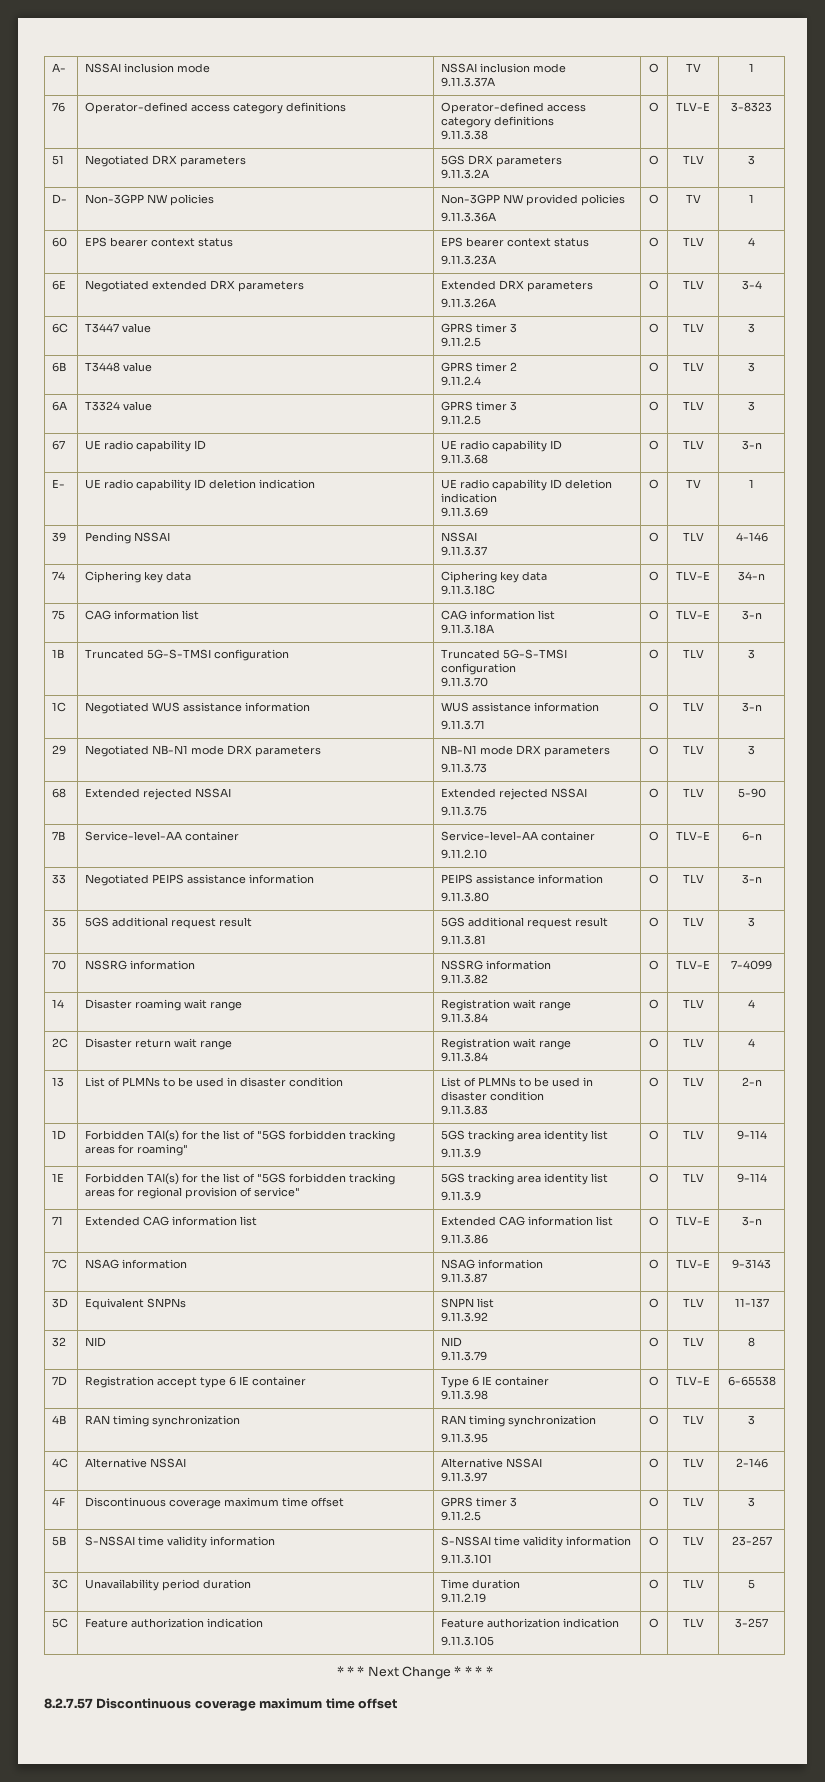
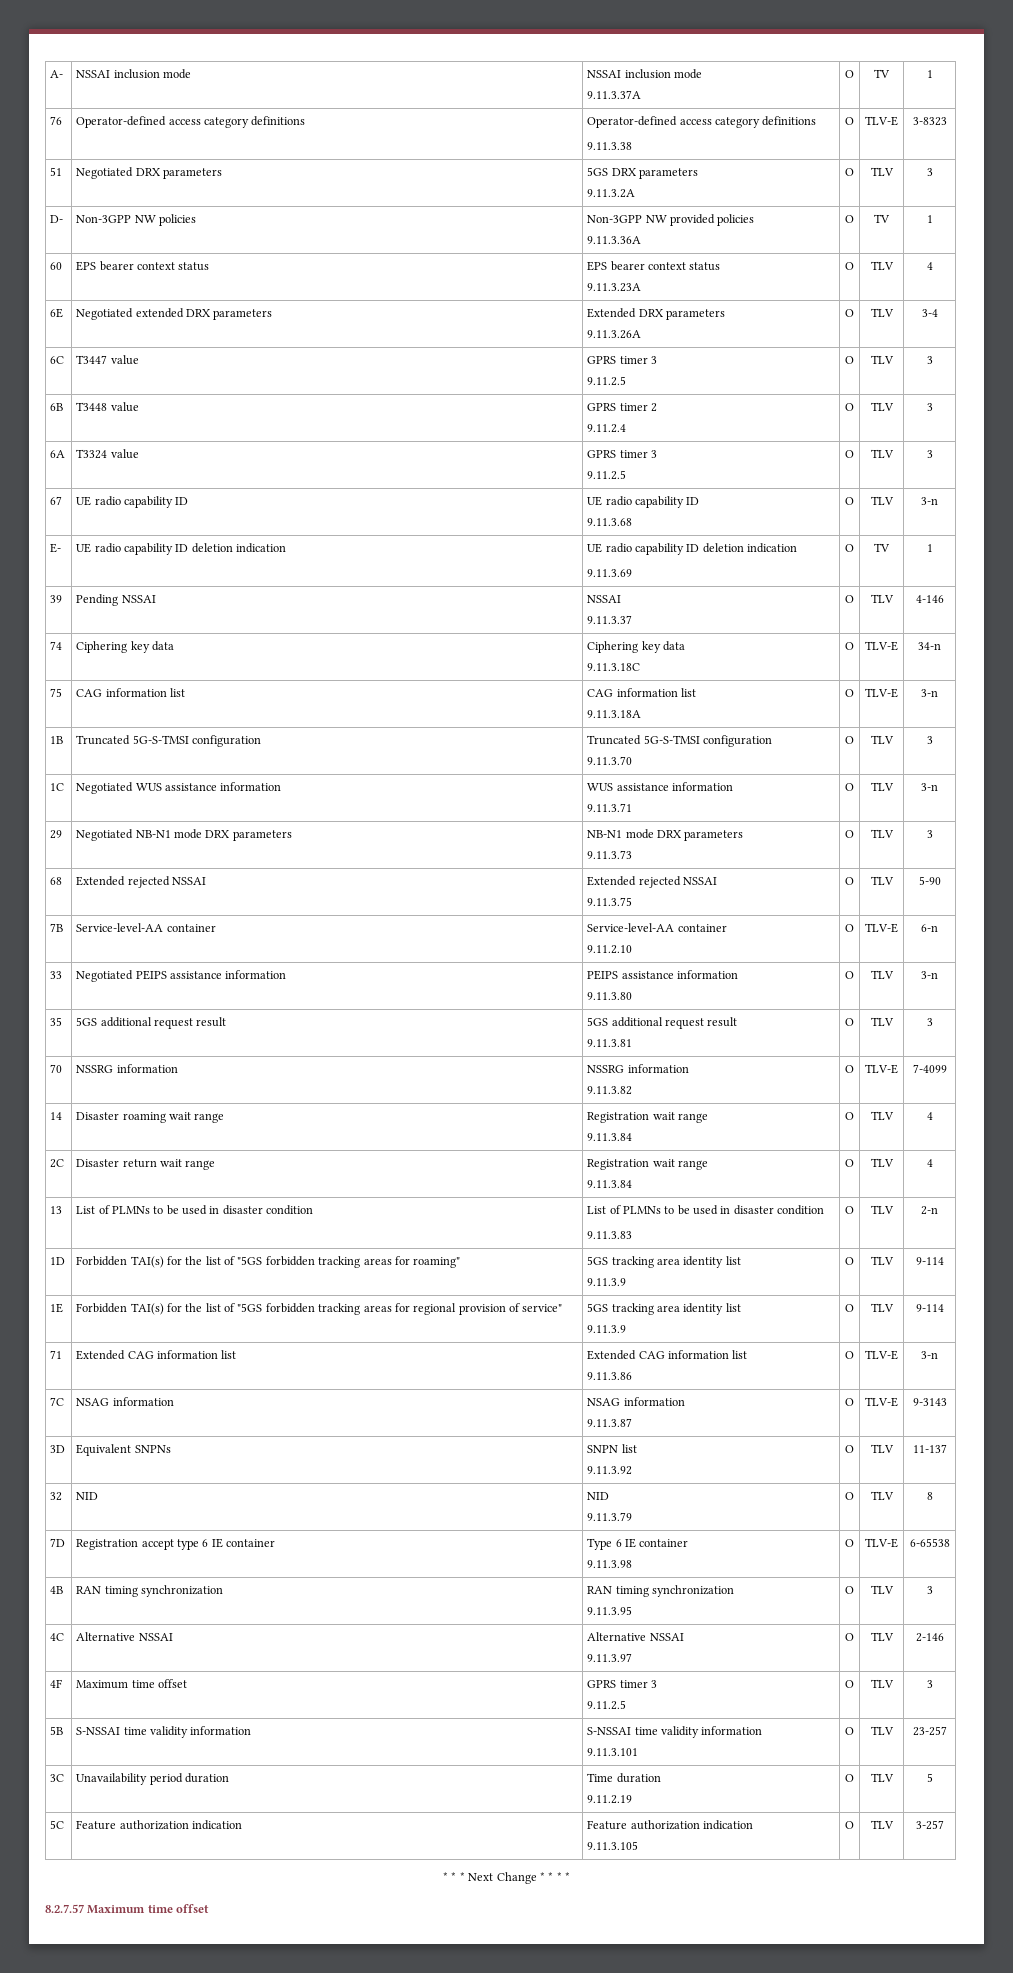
[85,1497,280,1509] Discontinuous coverage maximum -> [76,1680,129,1689] Maximum
[96,1698,323,1711] Discontinuous coverage maximum -> [87,1905,146,1914] Maximum

